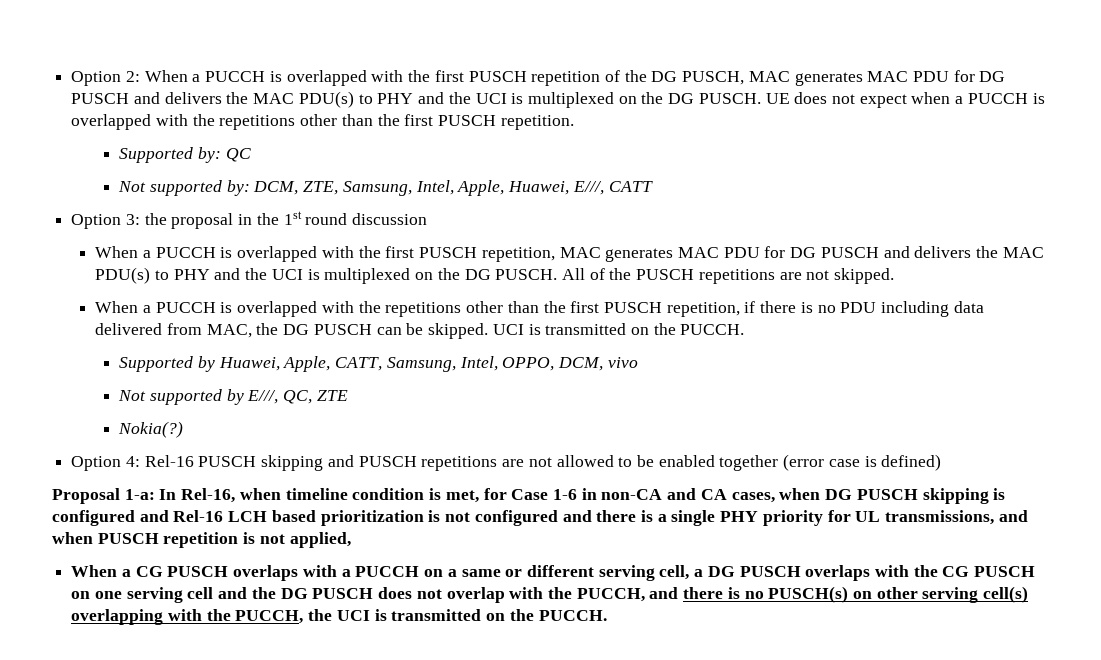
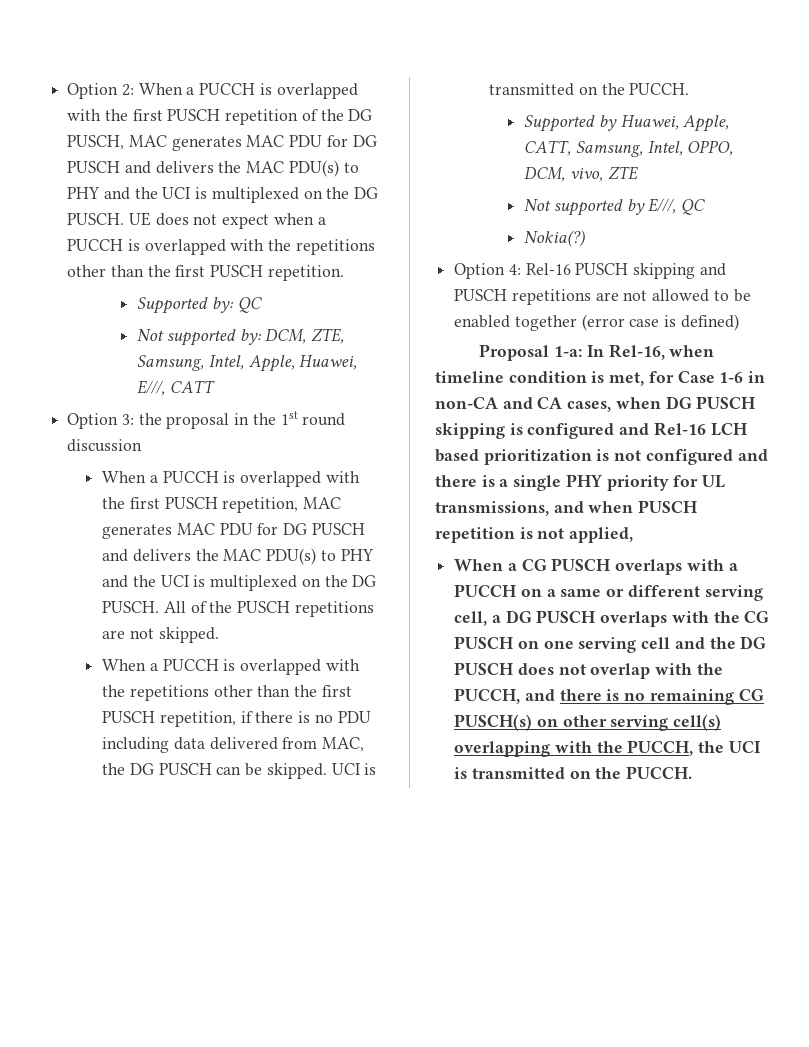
[607,357,638,368] vivo -> [569,166,638,182] vivo, ZTE
[283,390,348,404] QC, ZTE -> [681,199,706,215] QC
(764, 595) none -> [649,689,764,705] remaining CG

